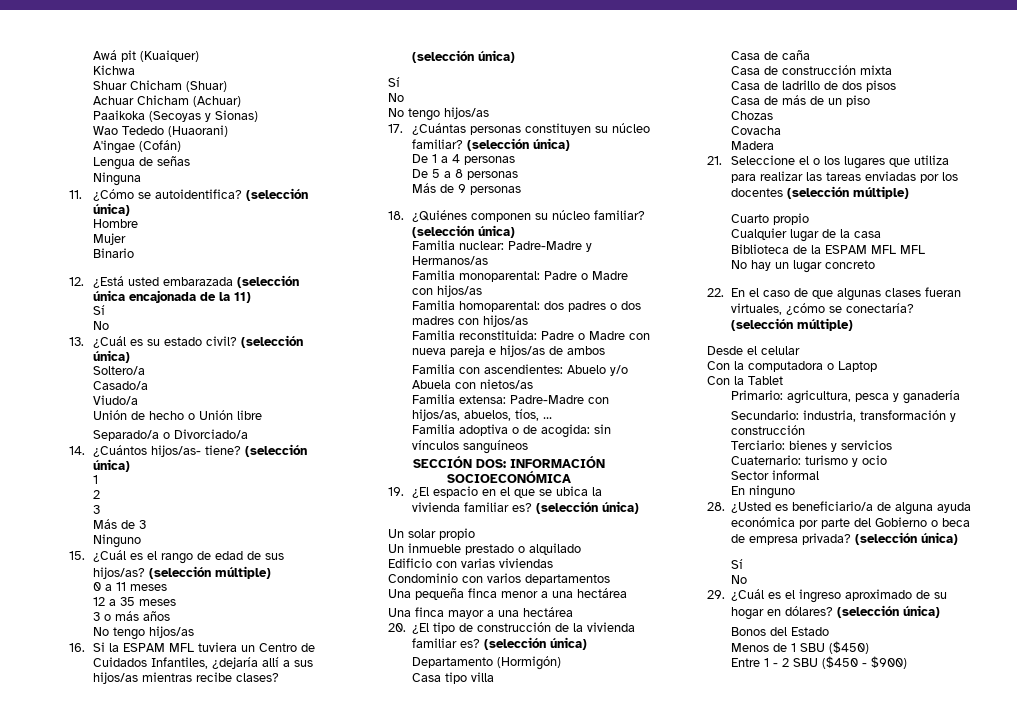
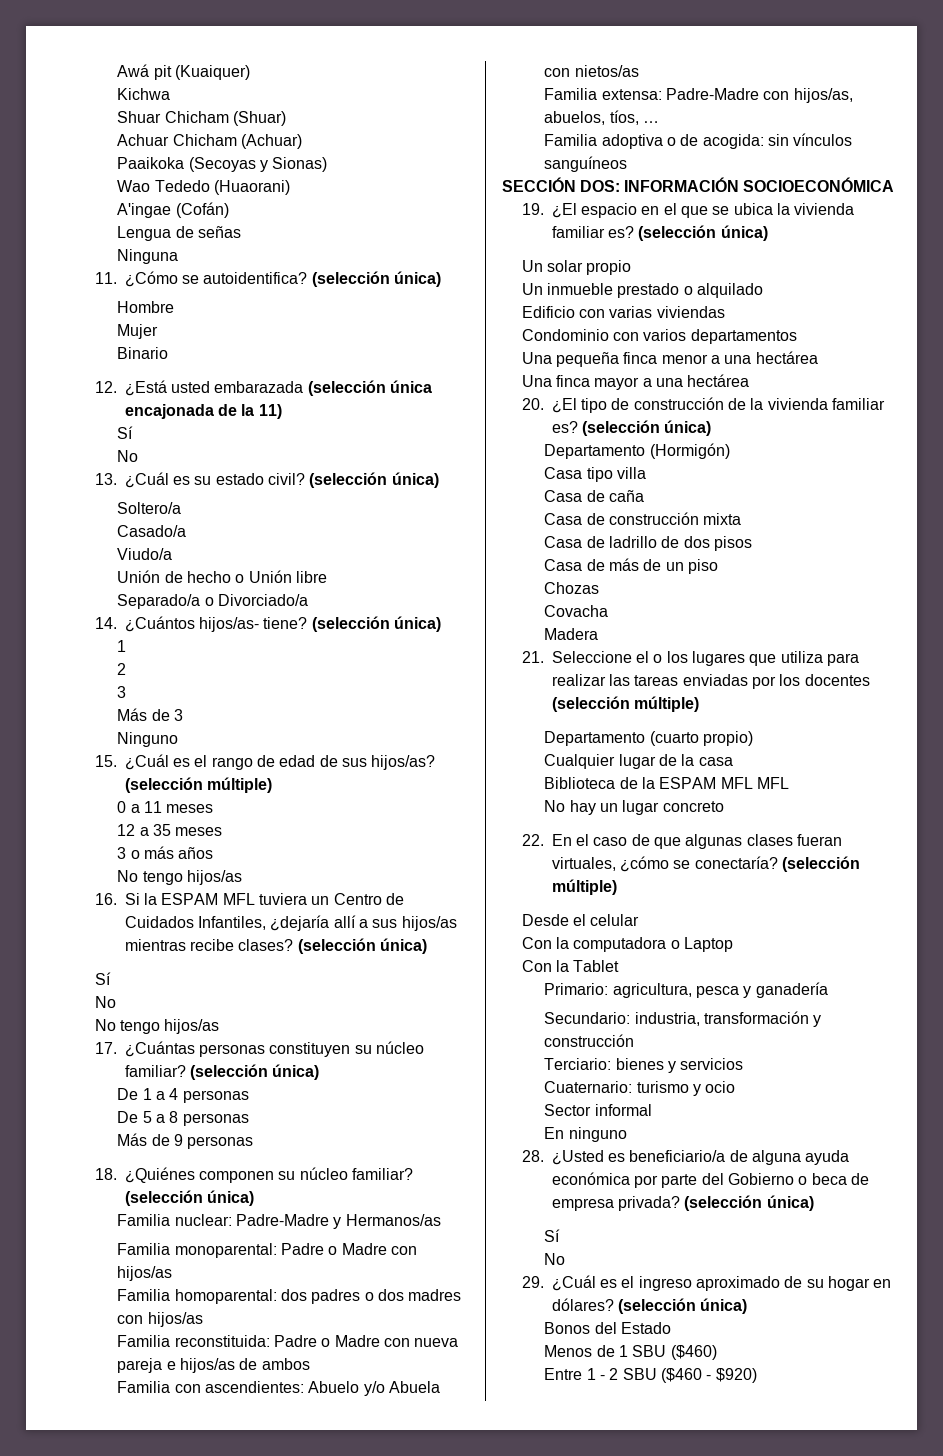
[731,213,810,225] Cuarto propio -> [544,731,753,746] Departamento (cuarto propio)
[829,641,870,654] ($450) -> [670,1345,717,1360] ($460)
[822,656,908,669] ($450 - $900) -> [660,1368,757,1383] ($460 - $920)

